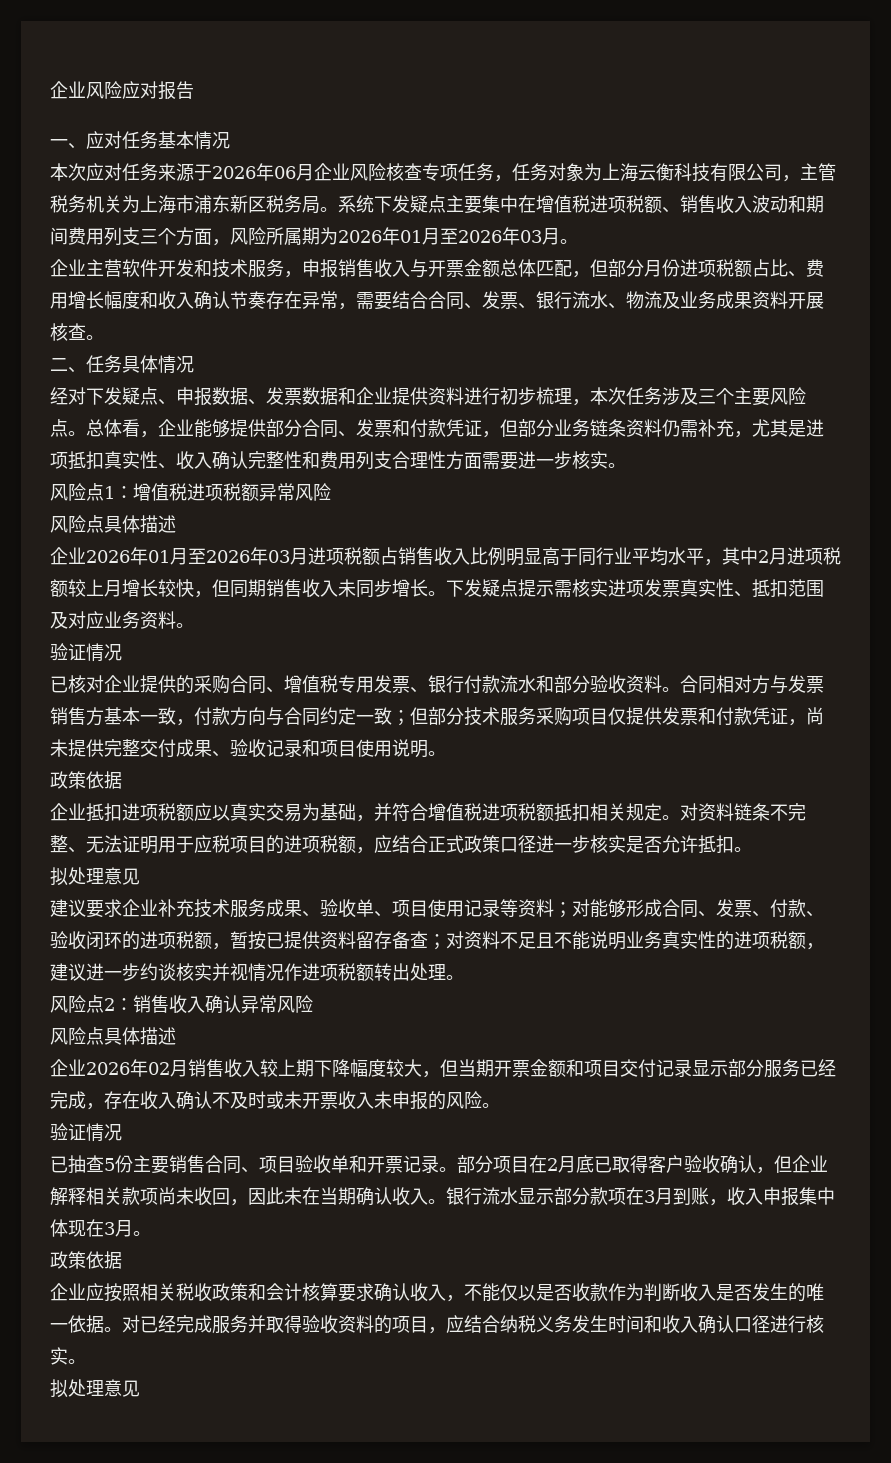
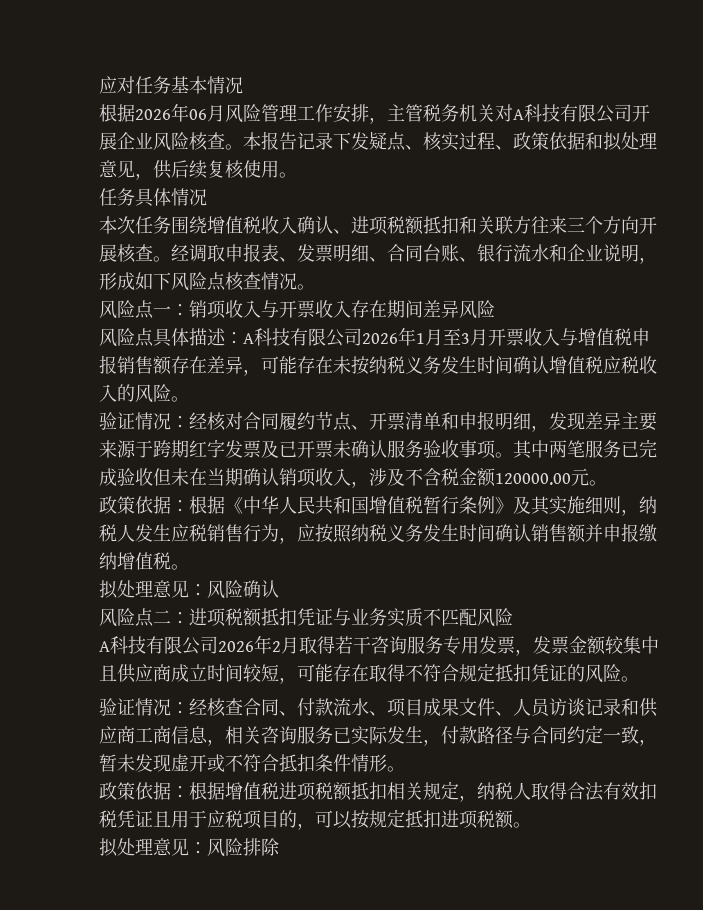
[50,81,194,100] [50,139,86,149] 企业风险应对报告 // 一、 -> (99, 85) none
[50,163,836,182] [50,195,824,214] [50,227,578,246] [50,259,824,278] [50,291,824,310] [50,323,104,341] [50,355,194,374] [50,387,806,406] [50,419,824,438] [50,451,626,470] [50,483,331,501] [50,515,176,533] [50,547,841,566] [50,579,824,598] [50,611,194,629] [50,643,122,662] [50,675,824,694] [50,707,824,726] [50,739,446,758] [50,771,122,789] [50,803,428,822] 本次应对任务来源于2026年06月企业风险核查专项任务，任务对象为上海云衡科技有限公司，主管税务机关为上海市浦东新区税务局。系统下发疑点主要集中在增值税进项税额、销售收入波动和期间费用列支三个方面，风险所属期为2026年01月至2026年03月。 // 企业主营软件开发和技术服务，申报销售收入与开票金额总体匹配，但部分月份进项税额占比、费用增长幅度和收入确认节奏存在异常，需要结合合同、发票、银行流水、物流及业务成果资料开展核查。 // 二、任务具体情况 // 经对下发疑点、申报数据、发票数据和企业提供资料进行初步梳理，本次任务涉及三个主要风险点。总体看，企业能够提供部分合同、发票和付款凭证，但部分业务链条资料仍需补充，尤其是进项抵扣真实性、收入确认完整性和费用列支合理性方面需要进一步核实。 // 风险点1：增值税进项税额异常风险 // 风险点具体描述 // 企业2026年01月至2026年03月进项税额占销售收入比例明显高于同行业平均水平，其中2月进项税额较上月增长较快，但同期销售收入未同步增长。下发疑点提示需核实进项发票真实性、抵扣范围及对应业务资料。 // 验证情况 // 已核对企业提供的采购合同、增值税专用发票、银行付款流水和部分验收资料。合同相对方与发票销售方基本一致，付款方向与合同约定一致；但部分技术服务采购项目仅提供发票和付款凭证，尚未提供完整交付成果、验收记录和项目使用说明。 // 政策依据 // 企业抵扣进项税额应以真实交易为基础，并符合 -> [99,103,650,124] [99,131,657,151] [99,160,297,180] [99,188,207,207] [99,216,657,235] [99,243,657,264] [99,272,315,291] [99,300,495,319] [99,327,650,347] [99,355,657,376] [99,384,189,403] [99,411,657,432] [99,439,657,459] [99,468,607,488] [99,496,657,516] [99,523,657,544] [99,552,189,570] [99,580,279,599] [99,608,513,627] [99,635,659,656] [99,663,639,684] [99,698,658,717] [99,725,657,746] [99,754,405,772] [99,782,225,800] 根据2026年06月风险管理工作安排，主管税务机关对A科技有限公司开展企业风险核查。本报告记录下发疑点、核实过程、政策依据和拟处理意见，供后续复核使用。 // 任务具体情况 // 本次任务围绕增值税收入确认、进项税额抵扣和关联方往来三个方向开展核查。经调取申报表、发票明细、合同台账、银行流水和企业说明，形成如下风险点核查情况。 // 风险点一：销项收入与开票收入存在期间差异风险 // 风险点具体描述：A科技有限公司2026年1月至3月开票收入与增值税申报销售额存在差异，可能存在未按纳税义务发生时间确认增值税应税收入的风险。 // 验证情况：经核对合同履约节点、开票清单和申报明细，发现差异主要来源于跨期红字发票及已开票未确认服务验收事项。其中两笔服务已完成验收但未在当期确认销项收入，涉及不含税金额120000.00元。 // 政策依据：根据《中华人民共和国增值税暂行条例》及其实施细则，纳税人发生应税销售行为，应按照纳税义务发生时间确认销售额并申报缴纳增值税。 // 拟处理意见：风险确认 // 风险点二：进项税额抵扣凭证与业务实质不匹配风险 // A科技有限公司2026年2月取得若干咨询服务专用发票，发票金额较集中且供应商成立时间较短，可能存在取得不符合规定抵扣凭证的风险。 // 验证情况：经核查合同、付款流水、项目成果文件、人员访谈记录和供应商工商信息，相关咨询服务已实际发生，付款路径与合同约定一致，暂未发现虚开或不符合抵扣条件情形。 // 政策依据：根据
[662,803,806,821] [50,835,752,854] [50,867,140,886] [50,899,824,918] [50,931,824,950] [50,963,464,982] [50,995,313,1014] [50,1027,176,1045] [50,1059,836,1078] [50,1091,500,1110] [50,1123,122,1142] [50,1155,828,1174] [50,1187,835,1206] [50,1219,151,1237] [50,1251,122,1269] [50,1283,824,1302] [50,1315,824,1334] [50,1347,86,1365] [50,1379,140,1398] 。对资料链条不完整、无法证明用于应税项目的进项税额，应结合正式政策口径进一步核实是否允许抵扣。 // 拟处理意见 // 建议要求企业补充技术服务成果、验收单、项目使用记录等资料；对能够形成合同、发票、付款、验收闭环的进项税额，暂按已提供资料留存备查；对资料不足且不能说明业务真实性的进项税额，建议进一步约谈核实并视情况作进项税额转出处理。 // 风险点2：销售收入确认异常风险 // 风险点具体描述 // 企业2026年02月销售收入较上期下降幅度较大，但当期开票金额和项目交付记录显示部分服务已经完成，存在收入确认不及时或未开票收入未申报的风险。 // 验证情况 // 已抽查5份主要销售合同、项目验收单和开票记录。部分项目在2月底已取得客户验收确认，但企业解释相关款项尚未收回，因此未在当期确认收入。银行流水显示部分款项在3月到账，收入申报集中体现在3月。 // 政策依据 // 企业应按照相关税收政策和会计核算要求确认收入，不能仅以是否收款作为判断收入是否发生的唯一依据。对已经完成服务并取得验收资料的项目，应结合纳税义务发生时间和收入确认口径进行核实。 // 拟处理意见 -> [459,782,657,802] [99,809,531,830] [99,838,280,857] ，纳税人取得合法有效扣税凭证且用于应税项目的，可以按规定抵扣进项税额。 // 拟处理意见：风险排除

